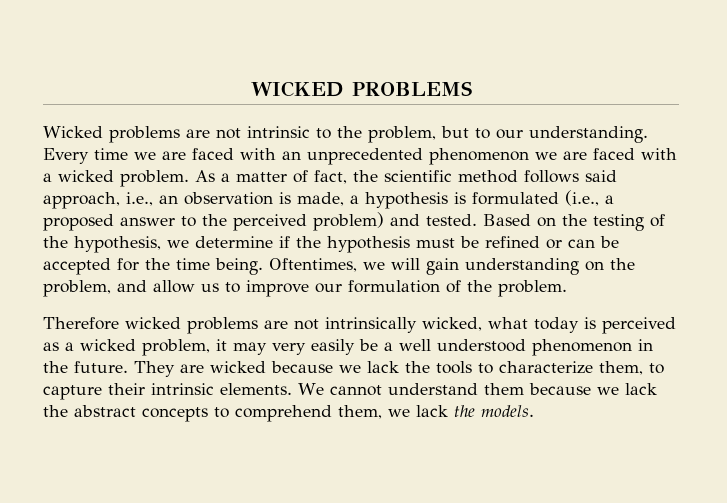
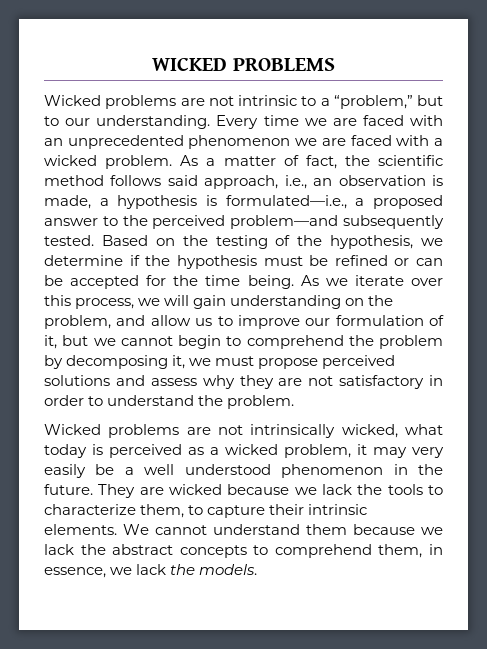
[337,126,436,143] the problem, -> [320,95,413,109] a “problem,”
[472,190,599,206] formulated (i.e., -> [225,195,347,209] formulated—i.e.,
[313,212,420,231] problem) and -> [230,215,444,229] problem—and subsequently
[269,258,357,272] Oftentimes, -> [300,275,443,286] [44,295,135,309] As we iterate over this process,
(461, 286) none -> [44,335,443,349] [44,355,396,369] [44,375,443,389] [44,395,195,406] it, but we cannot begin to comprehend the problem by decomposing it, we must propose perceived solutions and assess why they are not satisfactory in order to understand
[43,317,181,330] Therefore wicked -> [44,424,101,435] Wicked
(382, 412) none -> [429,544,443,555] [44,567,106,578] in essence,

